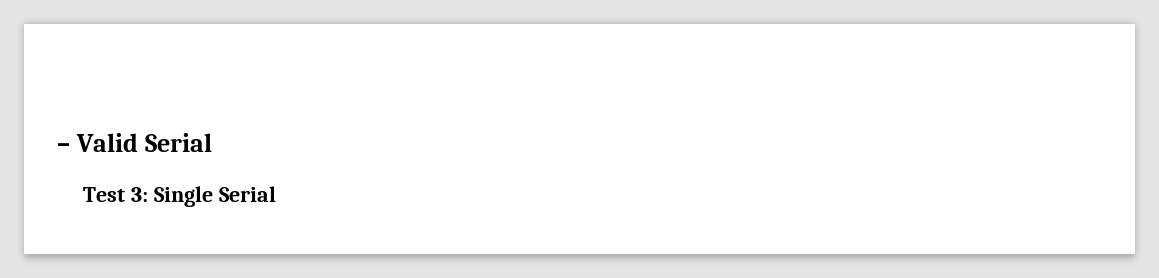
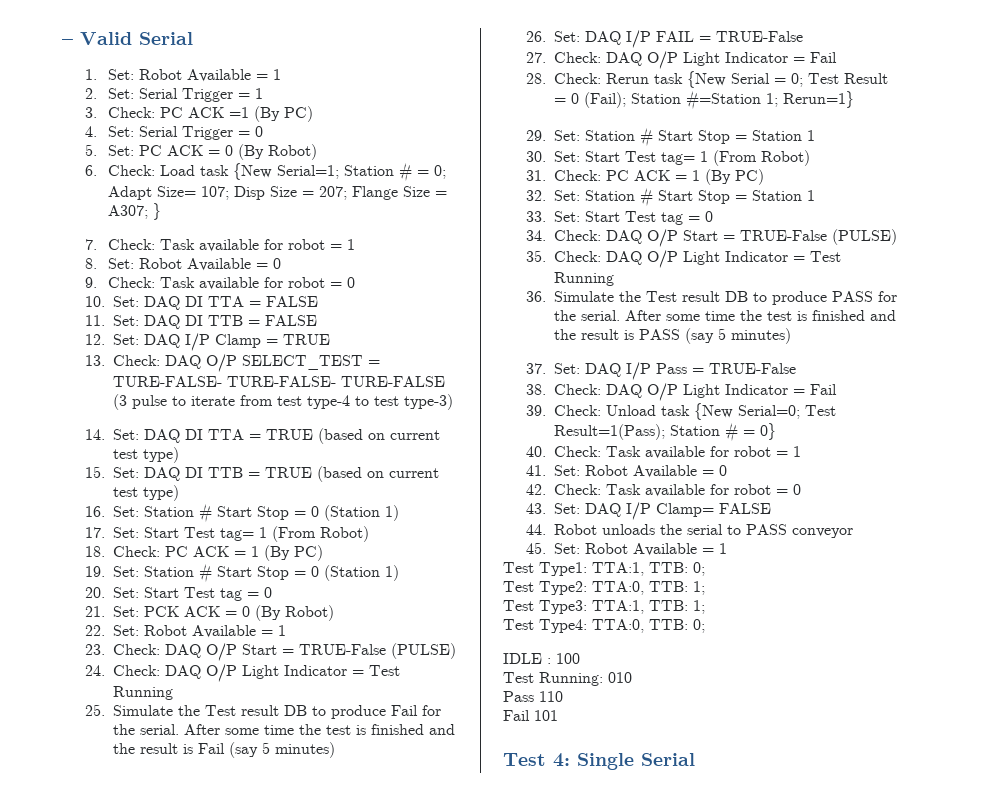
[83,187,149,202] Test 3: -> [84,69,281,82] [84,88,263,102] [84,106,313,122] [84,126,263,140] [84,144,317,160] [84,162,446,182] [107,186,447,200] [107,203,161,220] [84,239,355,252] [84,258,281,271] [84,277,355,290] [84,296,318,310] [84,315,317,329] [84,333,330,351] [84,354,380,372] [112,376,445,387] [112,394,453,410] [84,428,440,444] [112,447,179,463] [84,466,439,482] [112,485,179,501] [84,503,399,523] [84,526,369,542] [84,545,323,561] [84,563,399,583] [84,587,272,601] [84,605,334,621] [84,625,286,638] [84,643,456,661] [84,664,400,682] [112,686,173,700] [84,704,441,719] [112,724,455,735] [112,742,335,758] [525,30,803,48] [525,51,837,69] [525,71,888,88] [553,90,854,110] [525,127,815,147] [525,150,810,166] [525,169,764,185] [525,187,815,207] [525,211,713,225] [525,229,897,247] [525,250,841,268] [553,272,614,286] [525,291,897,305] [553,310,896,321] [553,328,791,344] [525,362,796,380] [525,383,837,401] [525,403,836,420] [553,422,776,442] [525,446,801,459] [525,465,727,478] [525,484,801,497] [525,502,771,520] [525,524,853,538] [525,542,727,556] [503,562,705,576] [503,581,705,595] [503,600,705,614] [503,619,705,633] [503,653,580,664] [503,672,632,686] [503,691,563,702] [503,710,558,721] [503,753,570,767] 1. Set: Robot Available = 1 // 2. Set: Serial Trigger = 1 // 3. Check: PC ACK =1 (By PC) // 4. Set: Serial Trigger = 0 // 5. Set: PC ACK = 0 (By Robot) // 6. Check: Load task {New Serial=1; Station # = 0; Adapt Size= 107; Disp Size = 207; Flange Size = A307; } // 7. Check: Task available for robot = 1 // 8. Set: Robot Available = 0 // 9. Check: Task available for robot = 0 // 10. Set: DAQ DI TTA = FALSE // 11. Set: DAQ DI TTB = FALSE // 12. Set: DAQ I/P Clamp = TRUE // 13. Check: DAQ O/P SELECT_TEST = TURE-FALSE- TURE-FALSE- TURE-FALSE (3 pulse to iterate from test type-4 to test type-3) // 14. Set: DAQ DI TTA = TRUE (based on current test type) // 15. Set: DAQ DI TTB = TRUE (based on current test type) // 16. Set: Station # Start Stop = 0 (Station 1) // 17. Set: Start Test tag= 1 (From Robot) // 18. Check: PC ACK = 1 (By PC) // 19. Set: Station # Start Stop = 0 (Station 1) // 20. Set: Start Test tag = 0 // 21. Set: PCK ACK = 0 (By Robot) // 22. Set: Robot Available = 1 // 23. Check: DAQ O/P Start = TRUE-False (PULSE) // 24. Check: DAQ O/P Light Indicator = Test Running // 25. Simulate the Test result DB to produce Fail for the serial. After some time the test is finished and the result is Fail (say 5 minutes) // 26. Set: DAQ I/P FAIL = TRUE-False // 27. Check: DAQ O/P Light Indicator = Fail // 28. Check: Rerun task {New Serial = 0; Test Result = 0 (Fail); Station #=Station 1; Rerun=1} // 29. Set: Station # Start Stop = Station 1 // 30. Set: Start Test tag= 1 (From Robot) // 31. Check: PC ACK = 1 (By PC) // 32. Set: Station # Start Stop = Station 1 // 33. Set: Start Test tag = 0 // 34. Check: DAQ O/P Start = TRUE-False (PULSE) // 35. Check: DAQ O/P Light Indicator = Test Running // 36. Simulate the Test result DB to produce PASS for the serial. After some time the test is finished and the result is PASS (say 5 minutes) // 37. Set: DAQ I/P Pass = TRUE-False // 38. Check: DAQ O/P Light Indicator = Fail // 39. Check: Unload task {New Serial=0; Test Result=1(Pass); Station # = 0} // 40. Check: Task available for robot = 1 // 41. Set: Robot Available = 0 // 42. Check: Task available for robot = 0 // 43. Set: DAQ I/P Clamp= FALSE // 44. Robot unloads the serial to PASS conveyor // 45. Set: Robot Available = 1 // Test Type1: TTA:1, TTB: 0; // Test Type2: TTA:0, TTB: 1; // Test Type3: TTA:1, TTB: 1; // Test Type4: TTA:0, TTB: 0; // IDLE : 100 // Test Running: 010 // Pass 110 // Fail 101 // Test 4:

